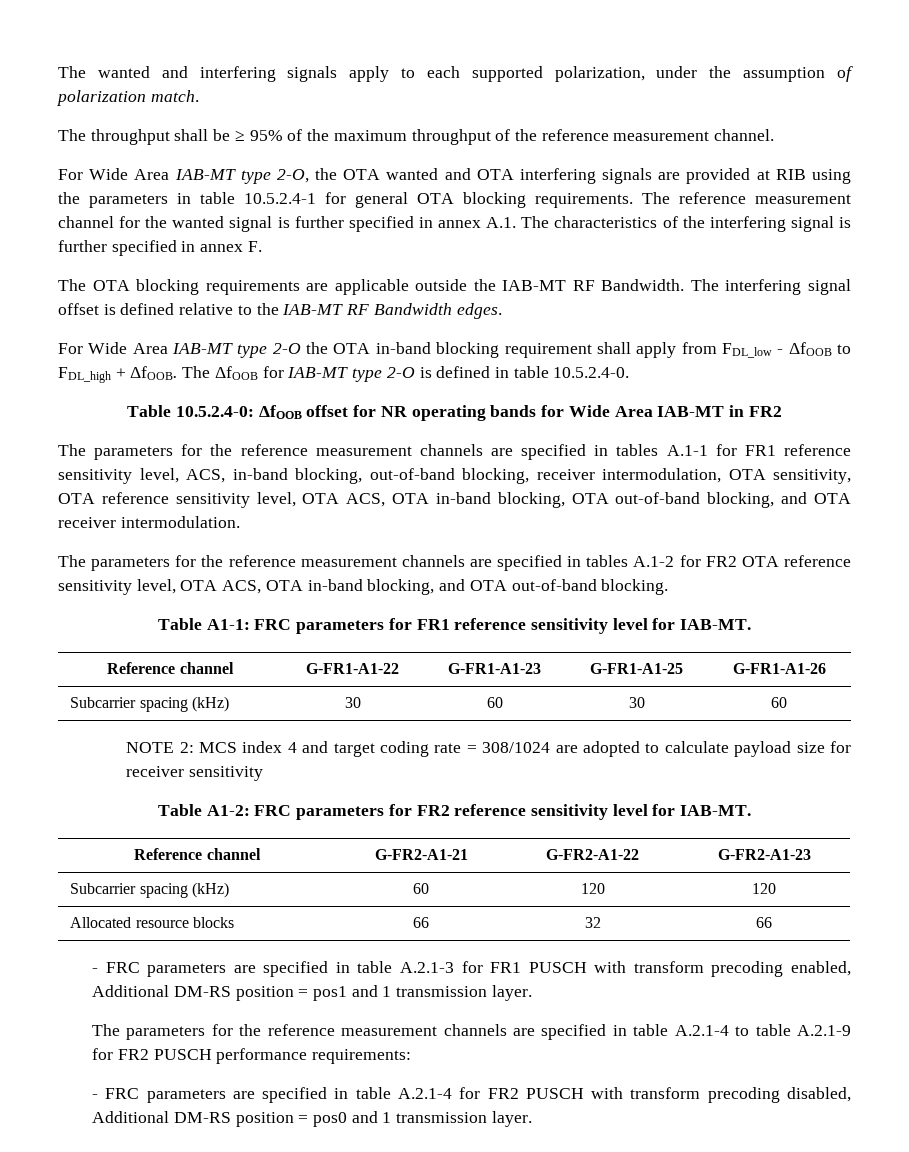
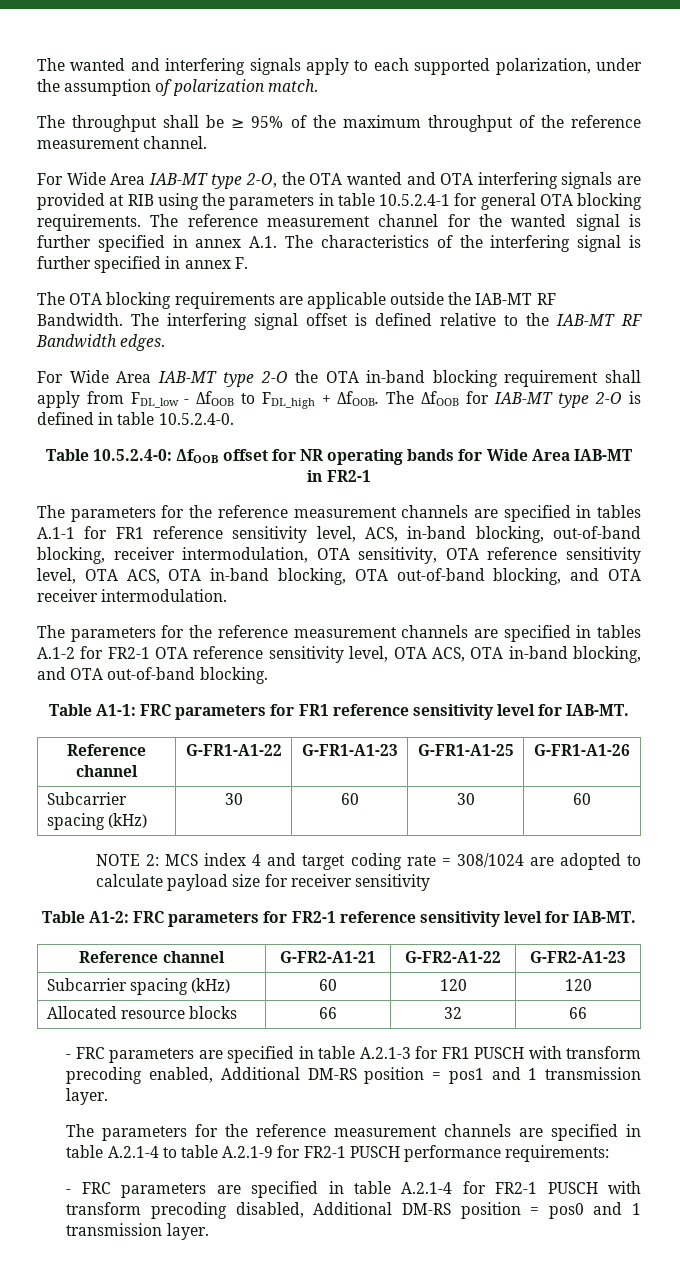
[748,406,782,417] FR2 -> [326,470,371,482] FR2-1
[705,556,737,567] FR2 -> [107,647,150,659] FR2-1
[416,805,450,816] FR2 -> [291,911,336,923] FR2-1
[117,1049,149,1060] FR2 -> [303,1146,346,1158] FR2-1
[487,1088,519,1099] FR2 -> [495,1182,538,1194] FR2-1

